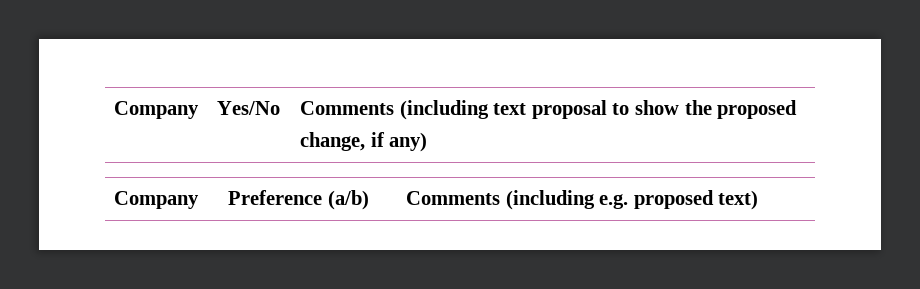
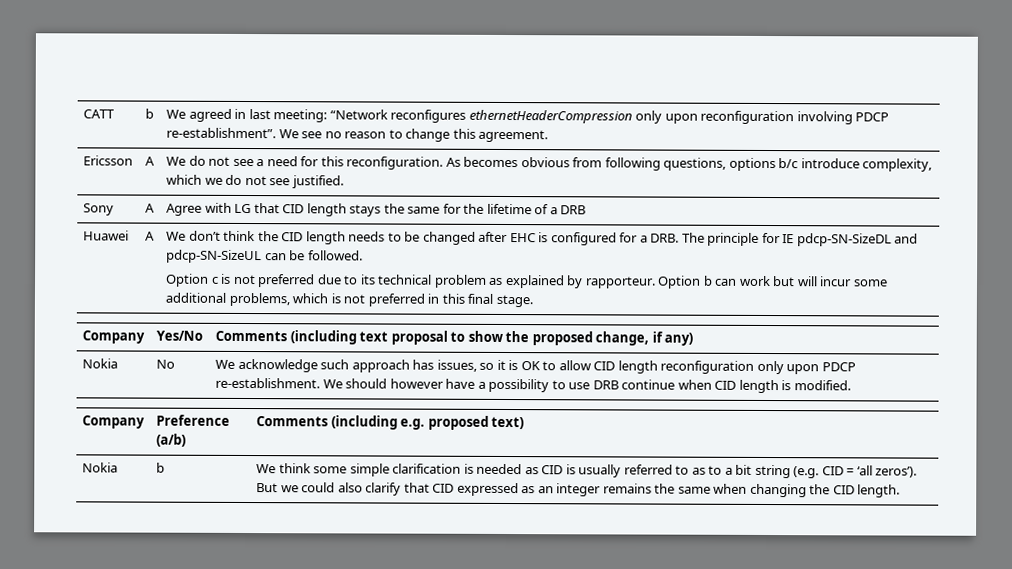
(114, 110) none -> [83,109,116,119] [145,108,155,119] [166,108,890,125] [166,127,549,143] [83,155,134,166] [145,156,156,166] [166,155,933,172] [166,174,344,189] [83,203,115,216] [145,203,156,213] [166,202,587,217] [83,230,130,241] [145,231,156,241] [166,230,919,247] [166,249,363,264] [165,273,888,289] [165,292,533,308] CATT | b | We agreed in last meeting: “Network reconfigures ethernetHeaderCompression only upon reconfiguration involving PDCP re-establishment”. We see no reason to change this agreement. // Ericsson | A | We do not see a need for this reconfiguration. As becomes obvious from following questions, options b/c introduce complexity, which we do not see justified. // Sony | A | Agree with LG that CID length stays the same for the lifetime of a DRB // Huawei | A | We don’t think the CID length needs to be changed after EHC is configured for a DRB. The principle for IE pdcp-SN-SizeDL and pdcp-SN-SizeUL can be followed. // Option c is not preferred due to its technical problem as explained by rapporteur. Option b can work but will incur some additional problems, which is not preferred in this final stage. //
(428, 142) none -> [82,358,119,369] [156,359,176,369] [215,358,856,375] [215,377,851,394] // Nokia | No | We acknowledge such approach has issues, so it is OK to allow CID length reconfiguration only upon PDCP re-establishment. We should however have a possibility to use DRB continue when CID length is modified.
(759, 200) none -> [82,462,119,473] [156,462,166,473] [256,463,918,479] [256,482,901,498] // Nokia | b | We think some simple clarification is needed as CID is usually referred to as to a bit string (e.g. CID = ‘all zeros’). But we could also clarify that CID expressed as an integer remains the same when changing the CID length.

